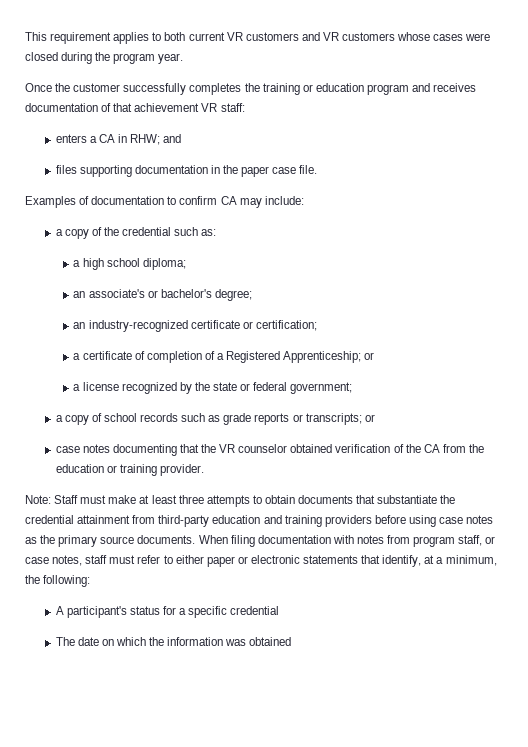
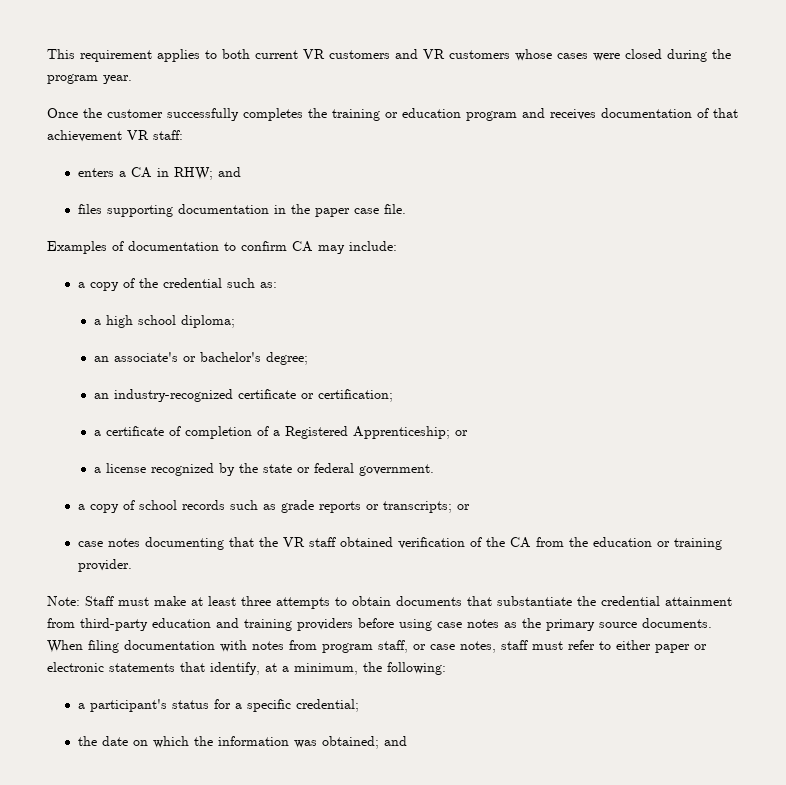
[290,382,353,394] government; -> [358,464,434,476] government.
[238,444,288,453] counselor -> [309,537,337,547] staff
[55,606,64,615] A -> [78,703,86,709] a
[230,606,280,615] [55,637,75,646] credential // The -> [296,699,360,712] [78,736,98,746] credential; // the
[249,637,292,646] obtained -> [322,736,408,749] obtained; and

